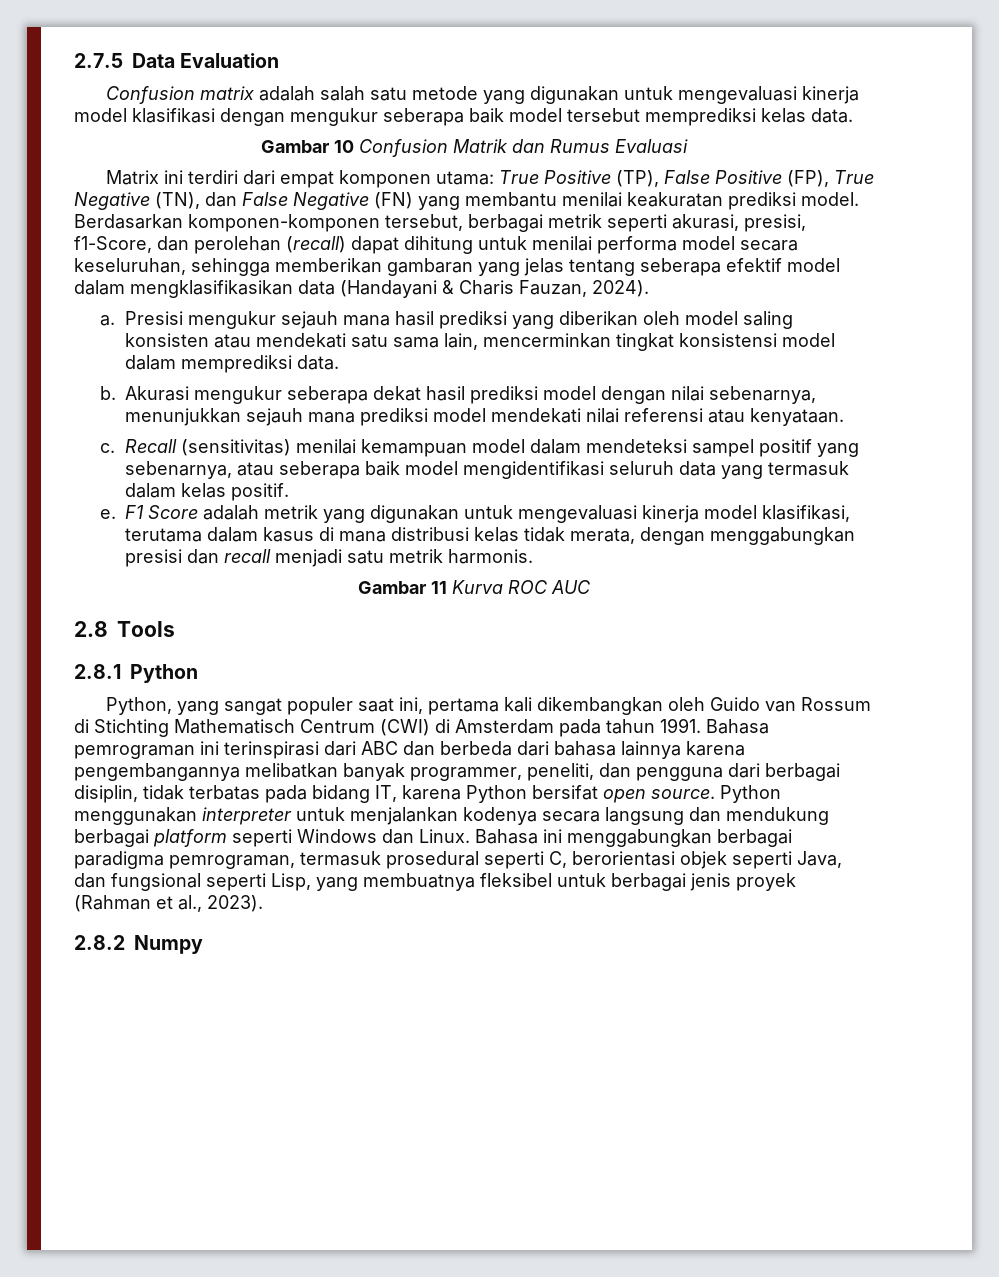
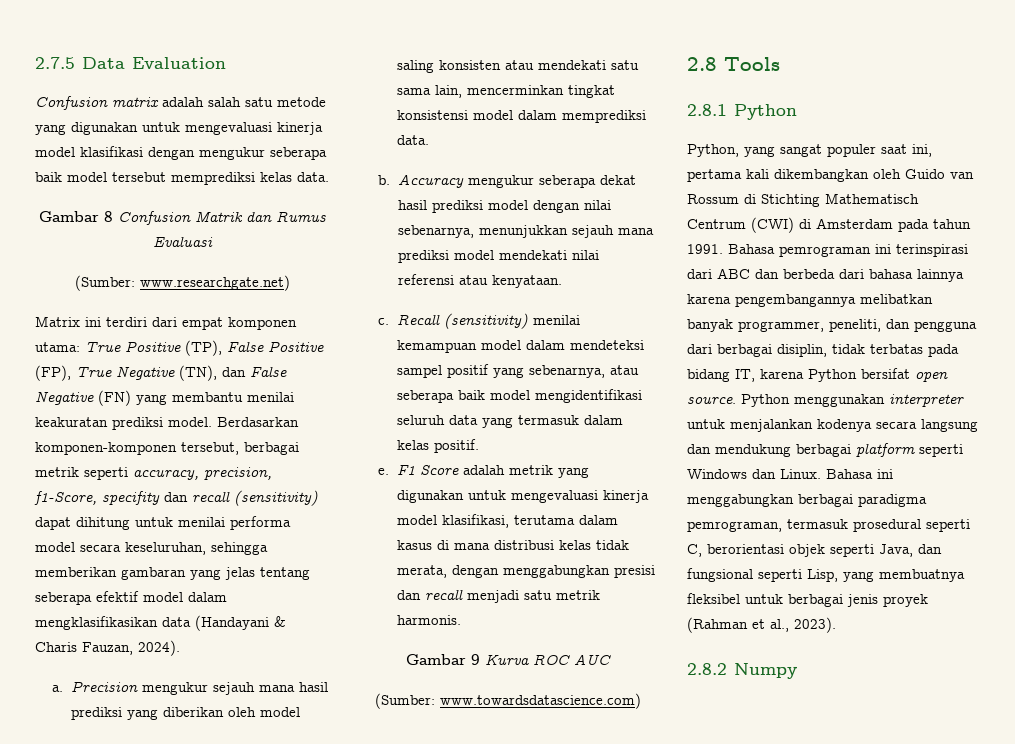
[334,140,354,153] 10 -> [103,211,113,222] 8
(688, 146) none -> [74,275,290,291] // (Sumber: www.researchgate.net)
[672,214,806,232] [74,236,346,254] akurasi, presisi, f1-Score, dan perolehan (recall) -> [133,467,272,480] [34,490,318,506] accuracy, precision, f1-Score, specifity dan recall (sensitivity)
[125,311,184,325] Presisi -> [70,681,138,692] Precision
[125,386,190,401] Akurasi -> [397,174,464,188] Accuracy
[181,439,292,456] (sensitivitas) -> [443,313,528,329] (sensitivity)
[431,581,447,594] 11 -> [471,654,480,665] 9
(590, 587) none -> [375,693,641,709] // (Sumber: www.towardsdatascience.com)

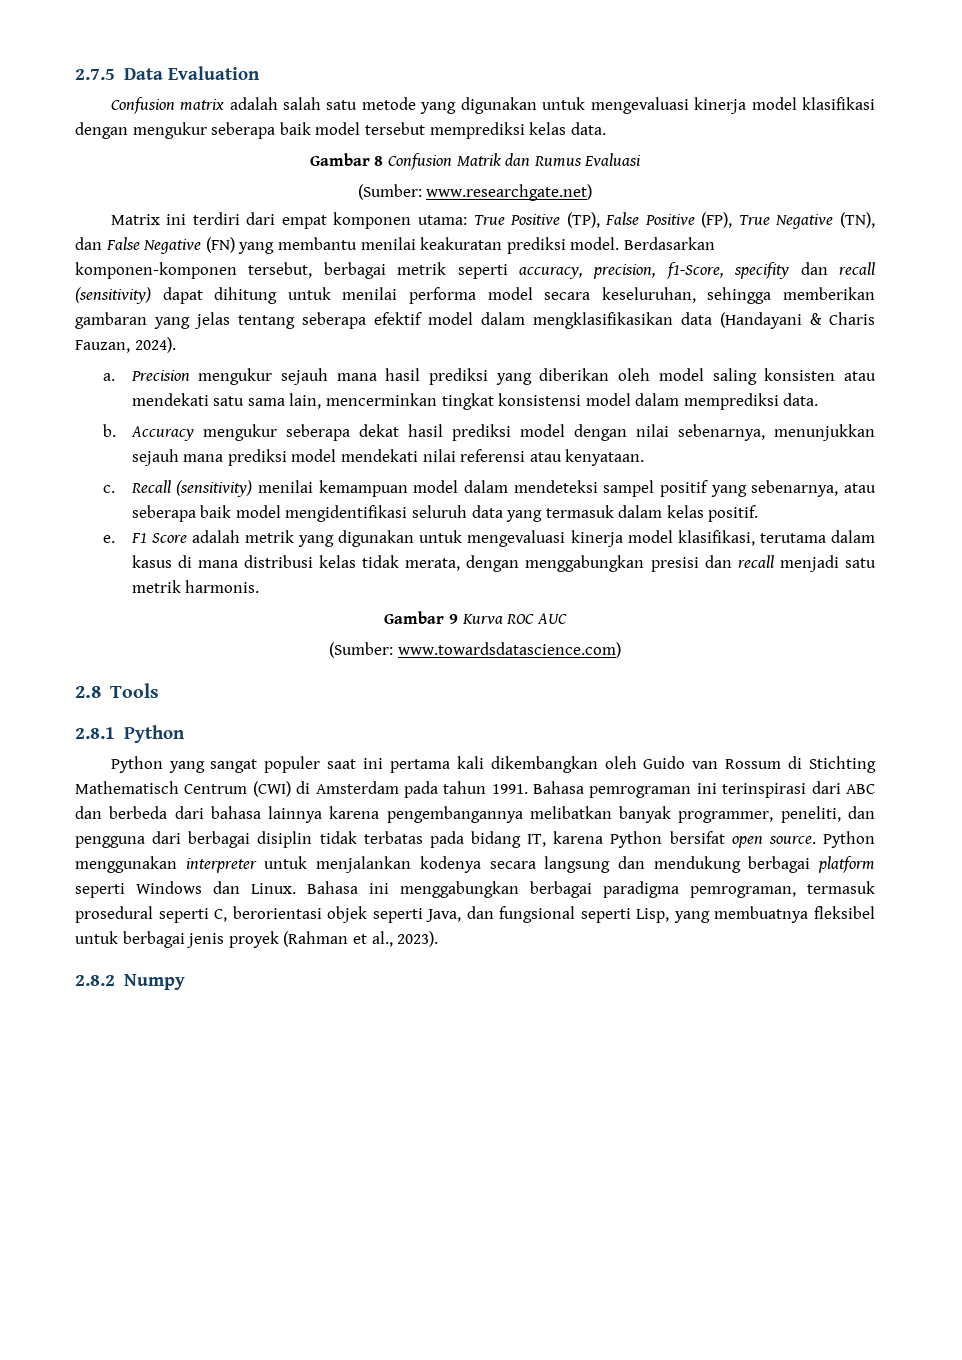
[687,144,739,157] Python, -> [110,756,163,773] Python
[912,144,932,157] ini, -> [363,758,384,769] ini
[777,344,827,357] disiplin, -> [257,831,313,848] disiplin

